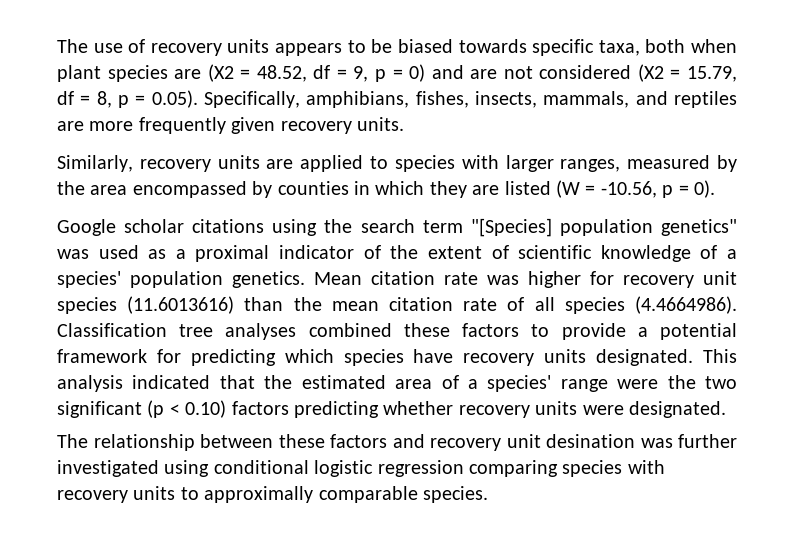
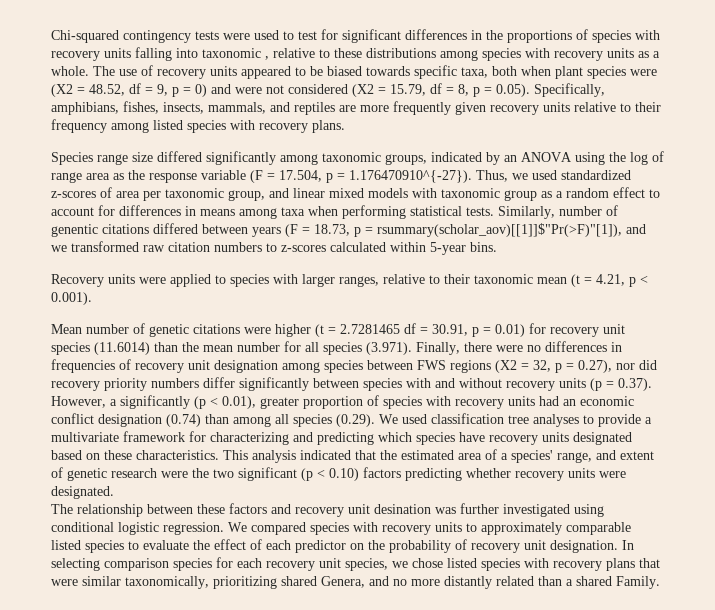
(57, 46) none -> [51,29,660,43] [51,47,660,61] [51,66,89,76] Chi-squared contingency tests were used to test for significant differences in the proportions of species with recovery units falling into taxonomic , relative to these distributions among species with recovery units as a whole.
[275,43,343,56] appears -> [241,66,291,79] appeared
[174,69,202,79] are -> [630,69,657,76] were
[470,69,498,79] are -> [235,87,262,94] were
[357,117,404,131] [57,155,294,172] units. // Similarly, recovery units are -> [543,102,661,112] [51,119,345,133] [51,151,664,165] [51,170,631,183] [51,187,660,201] [51,205,618,219] [51,223,646,237] [51,241,497,255] [51,274,166,287] units relative to their frequency among listed species with recovery plans. // Species range size differed significantly among taxonomic groups, indicated by an ANOVA using the log of range area as the response variable (F = 17.504, p = 1.176470910^{-27}). Thus, we used standardized z-scores of area per taxonomic group, and linear mixed models with taxonomic group as a random effect to account for differences in means among taxa when performing statistical tests. Similarly, number of genentic citations differed between years (F = 18.73, p = rsummary(scholar_aov)[[1]]$"Pr(>F)"[1]), and we transformed raw citation numbers to z-scores calculated within 5-year bins. // Recovery units were
[627,155,737,172] [57,180,715,198] [57,218,737,237] [57,245,738,262] [57,271,581,288] measured by the area encompassed by counties in which they are listed (W = -10.56, p = 0). // Google scholar citations using the search term "[Species] population genetics" was used as a proximal indicator of the extent of scientific knowledge of a species' population genetics. Mean citation rate was higher -> [383,274,648,287] [51,292,92,305] [51,323,525,337] relative to their taxonomic mean (t = 4.21, p < 0.001). // Mean number of genetic citations were higher (t = 2.7281465 df = 30.91, p = 0.01)
[127,296,235,314] (11.6013616) -> [94,342,150,355] (11.6014)
[388,296,737,314] [57,323,520,340] citation rate of all species (4.4664986). Classification tree analyses combined these factors -> [237,341,622,355] [51,359,657,373] [51,377,652,391] [51,395,634,409] [51,413,579,427] number for all species (3.971). Finally, there were no differences in frequencies of recovery unit designation among species between FWS regions (X2 = 32, p = 0.27), nor did recovery priority numbers differ significantly between species with and without recovery units (p = 0.37). However, a significantly (p < 0.01), greater proportion of species with recovery units had an economic conflict designation (0.74) than among all species (0.29). We used classification tree analyses
[660,323,737,340] potential -> [51,432,119,442] multivariate
(181, 356) none -> [210,432,313,445] characterizing and
[596,349,694,366] designated. -> [573,432,632,445] [51,450,219,460] designated based on these characteristics.
[560,379,608,392] range -> [557,450,654,463] [51,467,157,481] range, and extent of genetic research
[377,460,558,477] regression comparing -> [163,522,306,535] regression. We compared
[204,486,488,503] approximally comparable species. -> [481,522,631,535] [51,539,634,553] [51,557,660,571] [51,576,660,589] approximately comparable listed species to evaluate the effect of each predictor on the probability of recovery unit designation. In selecting comparison species for each recovery unit species, we chose listed species with recovery plans that were similar taxonomically, prioritizing shared Genera, and no more distantly related than a shared Family.

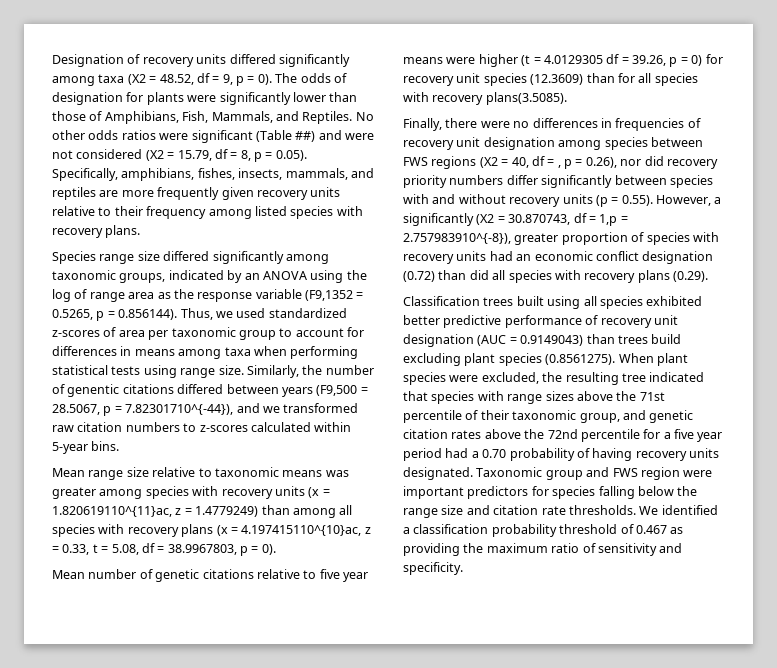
[51,29,660,43] [51,47,660,61] [51,65,657,79] Chi-squared contingency tests were used to test for significant differences in the proportions of species with recovery units falling into taxonomic , relative to these distributions among species with recovery units as a whole. The use of recovery units appeared to be biased towards specific taxa, both when plant species were -> [52,54,350,67] [52,74,125,86] Designation of recovery units differed significantly among taxa
[195,84,207,97] 0) -> [257,73,347,85] [52,92,358,105] [52,111,374,124] [52,130,316,143] 0). The odds of designation for plants were significantly lower than those of Amphibians, Fish, Mammals, and Reptiles. No other odds ratios were significant (Table ##)
[250,170,472,183] (F = 17.504, p = 1.176470910^{-27}). -> [305,290,364,301] [52,309,178,321] (F9,1352 = 0.5265, p = 0.856144).
[228,187,645,201] group, and linear mixed models with taxonomic group as a random effect -> [238,330,276,340] group
[466,206,555,219] tests. Similarly, -> [111,365,323,378] tests using range size. Similarly, the
[285,223,622,237] (F = 18.73, p = rsummary(scholar_aov)[[1]]$"Pr(>F)"[1]), -> [316,385,368,396] [52,404,234,416] (F9,500 = 28.5067, p = 7.82301710^{-44}),
[51,274,648,287] [51,292,92,305] Recovery units were applied to species with larger ranges, relative to their taxonomic mean (t = 4.21, p < 0.001). -> [52,467,349,480] [52,486,330,499] [52,505,353,518] [52,524,371,537] [52,543,276,556] Mean range size relative to taxonomic means was greater among species with recovery units (x = 1.820619110^{11}ac, z = 1.4779249) than among all species with recovery plans (x = 4.197415110^{10}ac, z = 0.33, t = 5.08, df = 38.9967803, p = 0).
(240, 329) none -> [256,569,368,582] [403,57,443,64] relative to five year means
[340,323,525,337] 2.7281465 df = 30.91, p = 0.01) -> [543,54,703,67] 4.0129305 df = 39.26, p = 0)
[94,341,412,355] (11.6014) than the mean number for all species (3.971). -> [530,73,698,86] [403,92,567,105] (12.3609) than for all species with recovery plans(3.5085). //
[533,360,612,373] 32, p = 0.27), -> [511,156,617,169] 40, df = , p = 0.26),
[618,378,652,391] 0.37). -> [621,195,653,206] 0.55).
[194,396,256,409] (p < 0.01), -> [476,213,628,226] [403,233,511,244] (X2 = 30.870743, df = 1,p = 2.757983910^{-8}),
[166,413,652,427] [51,431,632,445] [51,449,654,463] [51,467,626,481] [51,486,114,499] [51,503,604,517] [51,522,631,535] [51,539,634,553] [51,557,660,571] [51,576,660,589] (0.74) than among all species (0.29). We used classification tree analyses to provide a multivariate framework for characterizing and predicting which species have recovery units designated based on these characteristics. This analysis indicated that the estimated area of a species' range, and extent of genetic research were the two significant (p < 0.10) factors predicting whether recovery units were designated. // The relationship between these factors and recovery unit desination was further investigated using conditional logistic regression. We compared species with recovery units to approximately comparable listed species to evaluate the effect of each predictor on the probability of recovery unit designation. In selecting comparison species for each recovery unit species, we chose listed species with recovery plans that were similar taxonomically, prioritizing shared Genera, and no more distantly related than a shared Family. -> [403,270,708,283] [403,296,703,309] [403,315,678,328] [403,334,682,347] [403,353,688,366] [403,372,705,385] [403,391,665,404] [403,410,694,423] [403,429,723,442] [403,448,719,461] [403,467,713,480] [403,486,698,499] [403,505,718,518] [403,524,684,537] [403,543,683,556] [403,562,463,575] (0.72) than did all species with recovery plans (0.29). // Classification trees built using all species exhibited better predictive performance of recovery unit designation (AUC = 0.9149043) than trees build excluding plant species (0.8561275). When plant species were excluded, the resulting tree indicated that species with range sizes above the 71st percentile of their taxonomic group, and genetic citation rates above the 72nd percentile for a five year period had a 0.70 probability of having recovery units designated. Taxonomic group and FWS region were important predictors for species falling below the range size and citation rate thresholds. We identified a classification probability threshold of 0.467 as providing the maximum ratio of sensitivity and specificity.

